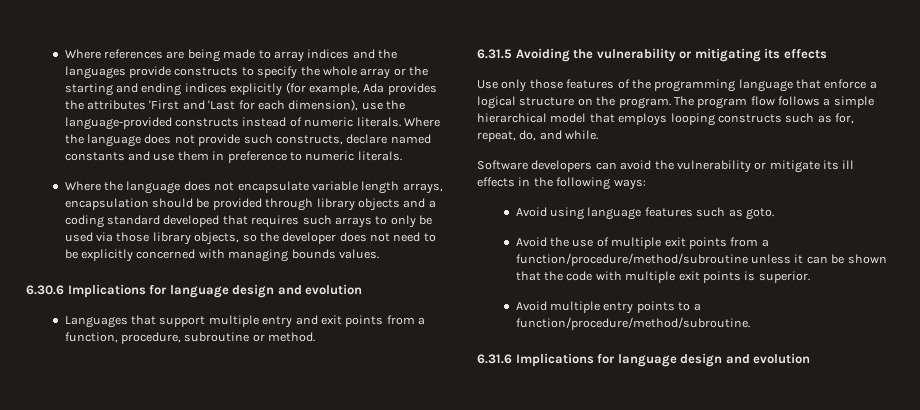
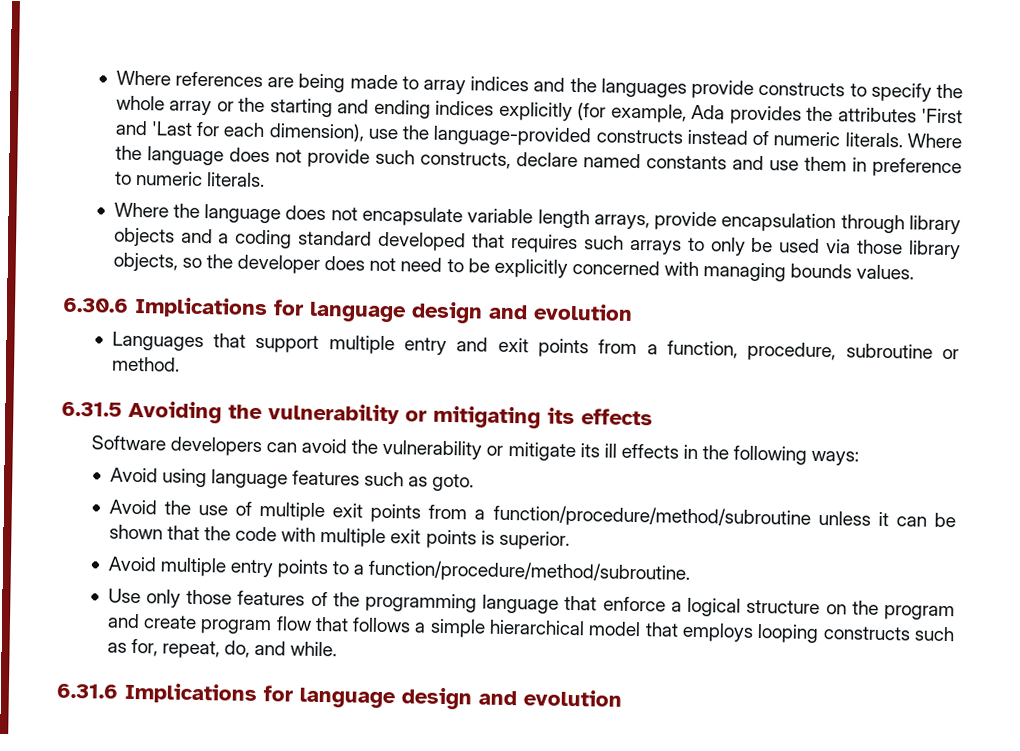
[64,198,262,210] encapsulation should be provided -> [654,211,837,233] provide encapsulation
[477,79,877,92] [477,96,874,109] [477,113,854,126] [477,130,599,142] // Use only those features of the programming language that enforce a logical structure on the program. The program flow follows a simple hierarchical model that employs looping constructs such as for, repeat, do, and while. -> (653, 417) none
(750, 323) none -> [107,588,956,621] [106,613,956,643] [106,638,338,659] // Use only those features of the programming language that enforce a logical structure on the program and create program flow that follows a simple hierarchical model that employs looping constructs such as for, repeat, do, and while.

